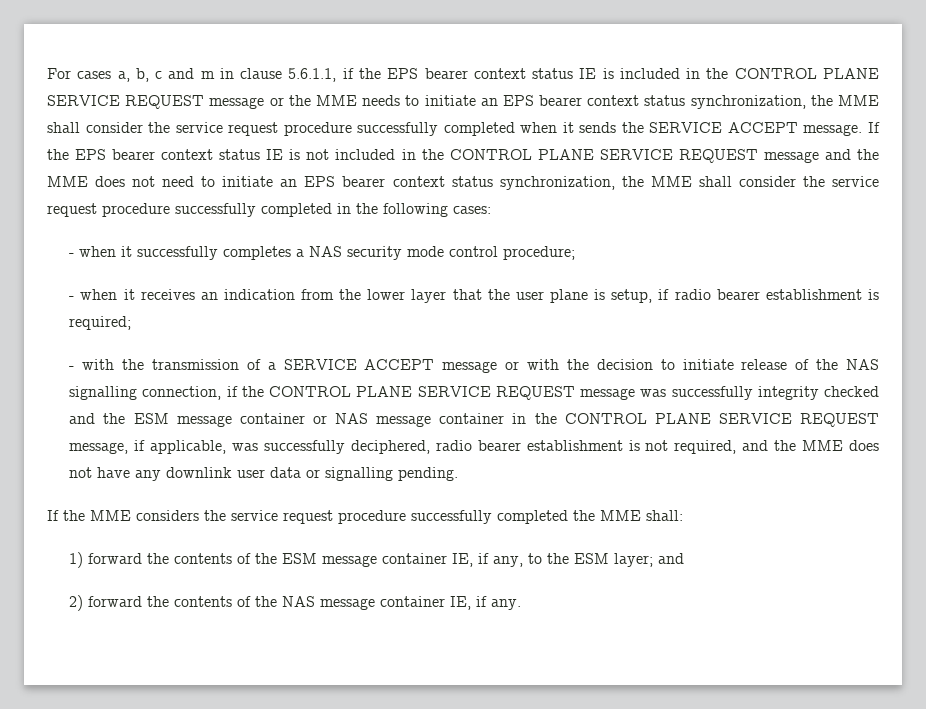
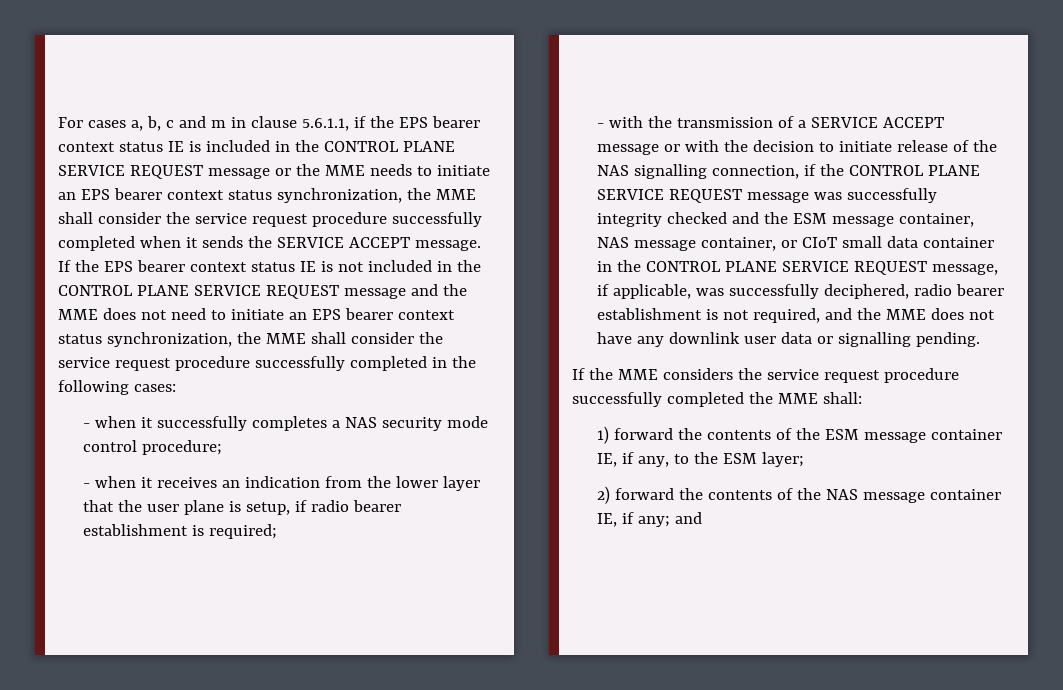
[239,413,432,427] container or NAS message -> [899,213,975,227] [597,236,919,251] container, NAS message container, or CIoT small data
[658,553,685,564] and -> (805, 459) none
[491,599,522,610] any. -> [638,512,703,527] any; and

